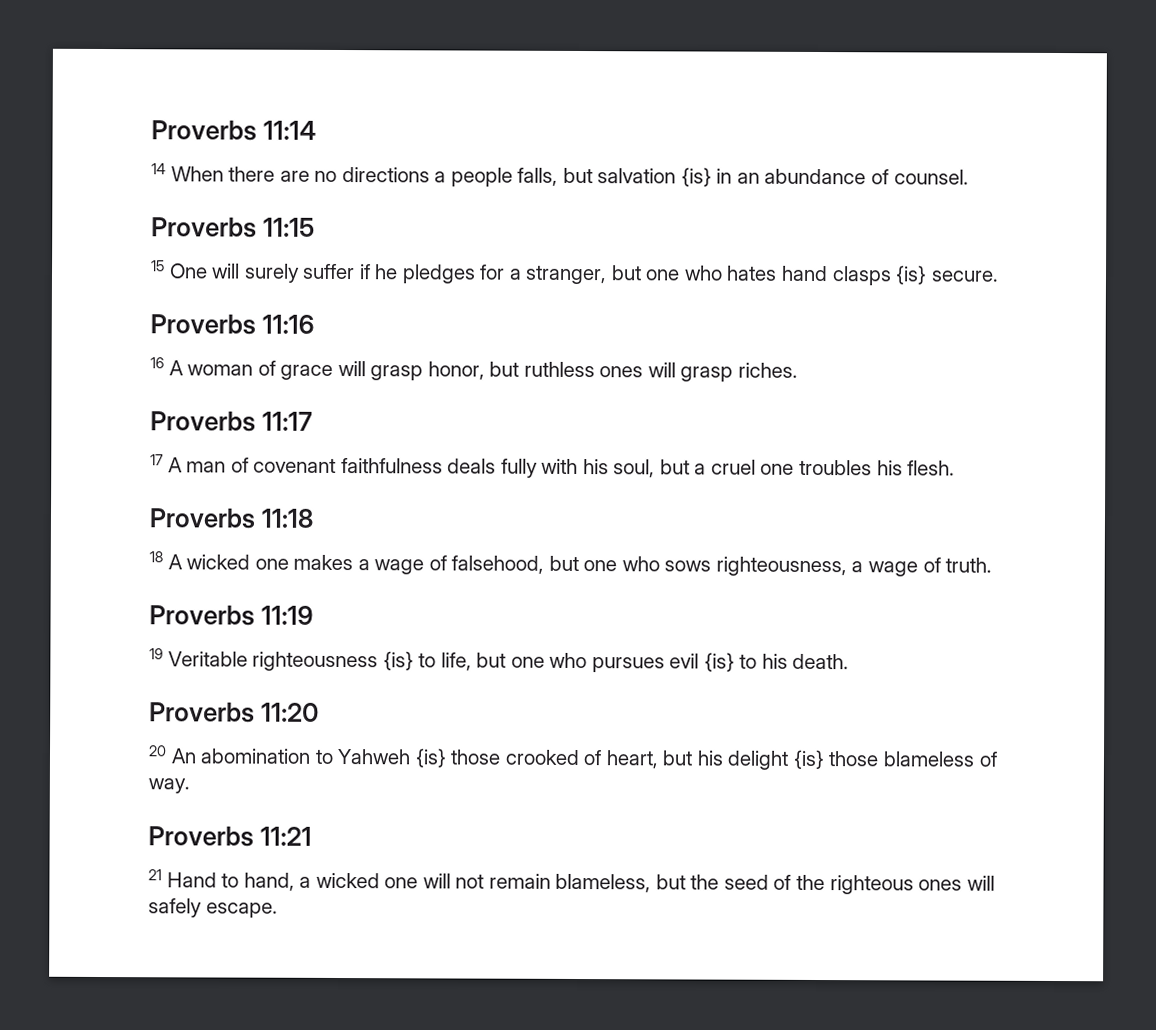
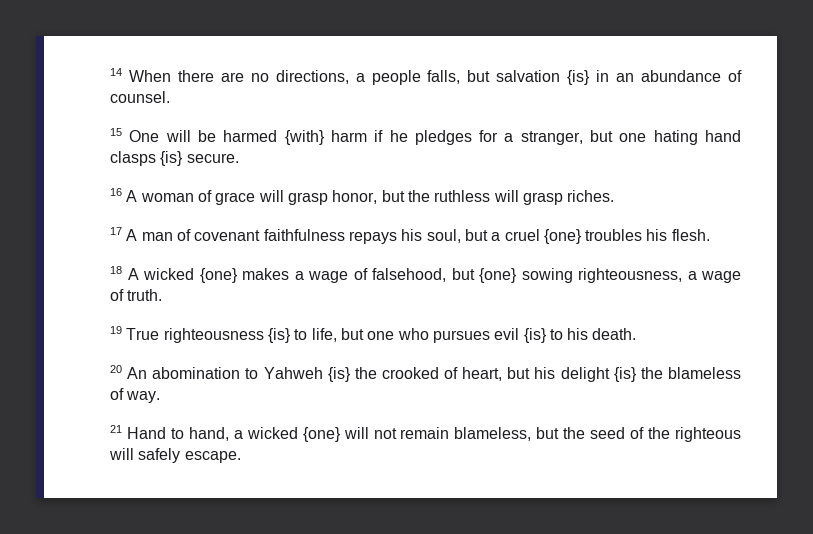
[151,120,316,141] Proverbs 11:14 // -> (110, 72) none
[341,167,430,183] directions -> [275,70,349,84] directions,
[151,217,315,238] // Proverbs 11:15 -> (170, 97) none
[243,263,356,283] surely suffer -> [197,130,367,145] be harmed {with} harm
[683,265,778,281] who hates -> [653,130,698,145] hating
[150,314,314,335] // Proverbs 11:16 -> (239, 158) none
[523,361,644,378] ruthless ones -> [407,190,491,202] the ruthless
[150,411,313,432] // Proverbs 11:17 -> (615, 196) none
[447,458,579,478] deals fully with -> [348,231,397,244] repays
[760,463,795,475] one -> [543,229,582,244] {one}
[149,508,314,529] // Proverbs 11:18 -> (710, 235) none
[254,558,289,570] one -> [199,268,238,283] {one}
[583,556,712,572] one who sows -> [479,268,573,283] {one} sowing
[149,605,313,626] // Proverbs 11:19 -> (163, 295) none
[167,651,248,667] Veritable -> [126,328,160,340] True
[149,702,319,723] // Proverbs 11:20 -> (637, 334) none
[450,749,502,765] those -> [354,367,377,379] the
[828,751,880,767] those -> [640,367,663,379] the
[148,826,312,847] // Proverbs 11:21 -> (161, 397) none
[384,877,419,889] one -> [302,427,341,442] {one}
[918,879,963,891] ones -> (741, 434) none

